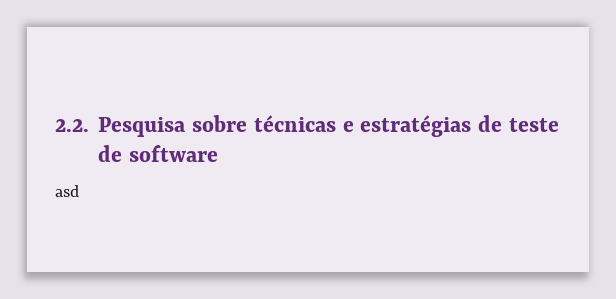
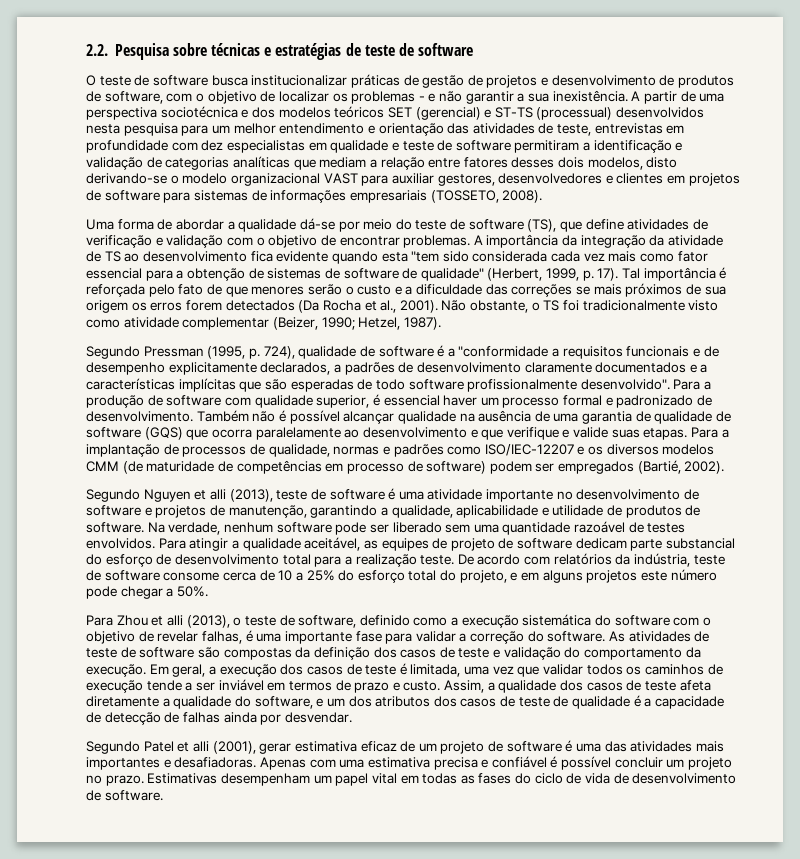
[55,185,79,197] asd -> [86,74,735,88] [86,90,725,104] [86,106,705,120] [86,123,685,136] [86,140,683,153] [86,156,678,170] [86,173,740,186] [86,190,543,203] [86,218,708,232] [86,234,724,248] [86,251,708,264] [86,267,727,281] [86,283,726,297] [86,300,719,313] [86,317,441,330] [86,345,719,359] [86,362,708,375] [86,378,712,392] [86,394,713,408] [86,410,732,424] [86,427,729,440] [86,444,715,457] [86,460,725,474] [86,488,700,502] [86,505,701,518] [86,521,686,535] [86,537,736,551] [86,553,725,567] [86,569,717,583] [86,586,208,599] [86,614,711,628] [86,630,710,644] [86,647,701,660] [86,663,723,677] [86,679,711,693] [86,695,724,709] [86,712,352,725] [86,740,724,754] [86,756,733,770] [86,773,737,786] [86,790,163,801] O teste de software busca institucionalizar práticas de gestão de projetos e desenvolvimento de produtos de software, com o objetivo de localizar os problemas - e não garantir a sua inexistência. A partir de uma perspectiva sociotécnica e dos modelos teóricos SET (gerencial) e ST-TS (processual) desenvolvidos nesta pesquisa para um melhor entendimento e orientação das atividades de teste, entrevistas em profundidade com dez especialistas em qualidade e teste de software permitiram a identificação e validação de categorias analíticas que mediam a relação entre fatores desses dois modelos, disto derivando-se o modelo organizacional VAST para auxiliar gestores, desenvolvedores e clientes em projetos de software para sistemas de informações empresariais (TOSSETO, 2008). // Uma forma de abordar a qualidade dá-se por meio do teste de software (TS), que define atividades de verificação e validação com o objetivo de encontrar problemas. A importância da integração da atividade de TS ao desenvolvimento fica evidente quando esta "tem sido considerada cada vez mais como fator essencial para a obtenção de sistemas de software de qualidade" (Herbert, 1999, p. 17). Tal importância é reforçada pelo fato de que menores serão o custo e a dificuldade das correções se mais próximos de sua origem os erros forem detectados (Da Rocha et al., 2001). Não obstante, o TS foi tradicionalmente visto como atividade complementar (Beizer, 1990; Hetzel, 1987). // Segundo Pressman (1995, p. 724), qualidade de software é a "conformidade a requisitos funcionais e de desempenho explicitamente declarados, a padrões de desenvolvimento claramente documentados e a características implícitas que são esperadas de todo software profissionalmente desenvolvido". Para a produção de software com qualidade superior, é essencial haver um processo formal e padronizado de desenvolvimento. Também não é possível alcançar qualidade na ausência de uma garantia de qualidade de software (GQS) que ocorra paralelamente ao desenvolvimento e que verifique e valide suas etapas. Para a implantação de processos de qualidade, normas e padrões como ISO/IEC-12207 e os diversos modelos CMM (de maturidade de competências em processo de software) podem ser empregados (Bartié, 2002). // Segundo Nguyen et alli (2013), teste de software é uma atividade importante no desenvolvimento de software e projetos de manutenção, garantindo a qualidade, aplicabilidade e utilidade de produtos de software. Na verdade, nenhum software pode ser liberado sem uma quantidade razoável de testes envolvidos. Para atingir a qualidade aceitável, as equipes de projeto de software dedicam parte substancial do esforço de desenvolvimento total para a realização teste. De acordo com relatórios da indústria, teste de software consome cerca de 10 a 25% do esforço total do projeto, e em alguns projetos este número pode chegar a 50%. // Para Zhou et alli (2013), o teste de software, definido como a execução sistemática do software com o objetivo de revelar falhas, é uma importante fase para validar a correção do software. As atividades de teste de software são compostas da definição dos casos de teste e validação do comportamento da execução. Em geral, a execução dos casos de teste é limitada, uma vez que validar todos os caminhos de execução tende a ser inviável em termos de prazo e custo. Assim, a qualidade dos casos de teste afeta diretamente a qualidade do software, e um dos atributos dos casos de teste de qualidade é a capacidade de detecção de falhas ainda por desvendar. // Segundo Patel et alli (2001), gerar estimativa eficaz de um projeto de software é uma das atividades mais importantes e desafiadoras. Apenas com uma estimativa precisa e confiável é possível concluir um projeto no prazo. Estimativas desempenham um papel vital em todas as fases do ciclo de vida de desenvolvimento de software.

